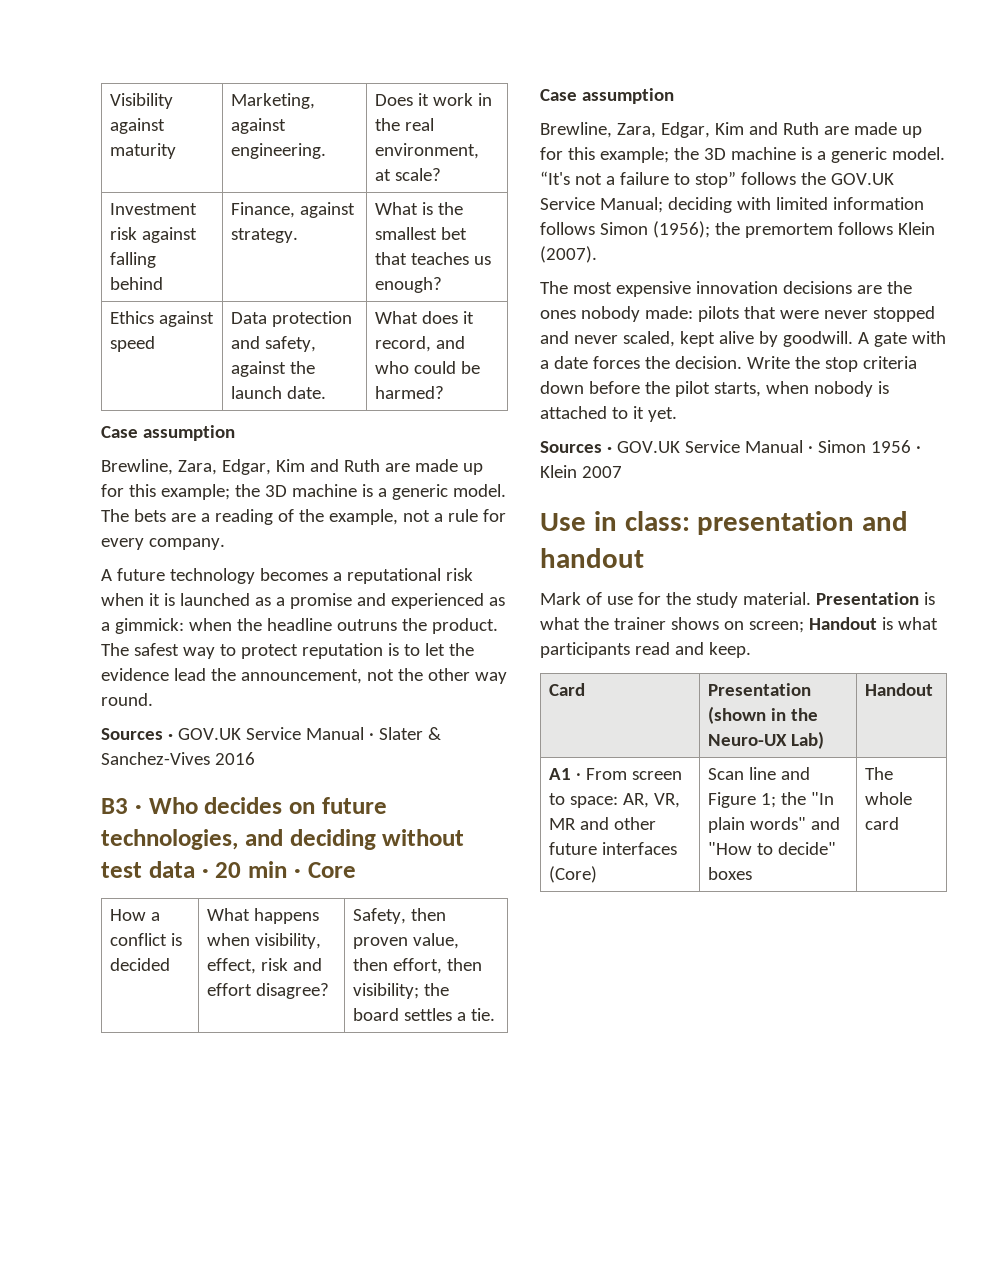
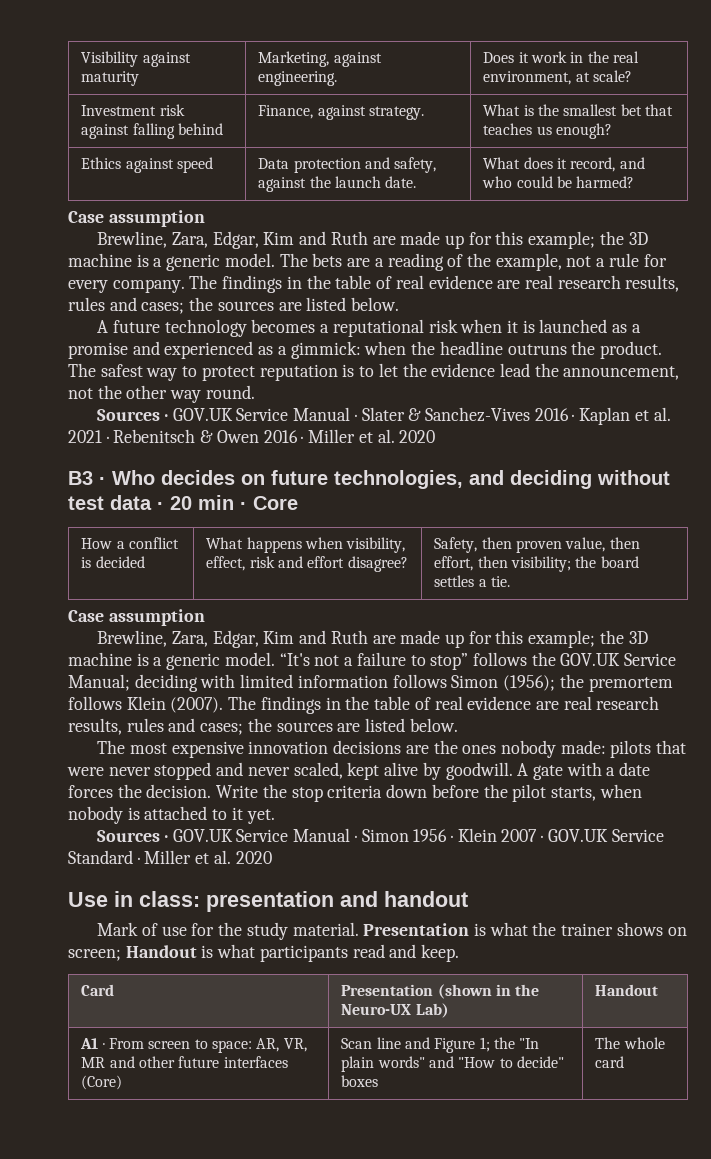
(225, 544) none -> [189,275,680,293] [68,297,400,314] The findings in the table of real evidence are real research results, rules and cases; the sources are listed below.
(255, 758) none -> [572,407,671,425] [68,429,436,443] · Kaplan et al. 2021 · Rebenitsch & Owen 2016 · Miller et al. 2020
(597, 254) none -> [228,696,660,714] [68,718,458,735] The findings in the table of real evidence are real research results, rules and cases; the sources are listed below.
(622, 472) none -> [541,829,664,842] [68,850,272,864] · GOV.UK Service Standard · Miller et al. 2020

